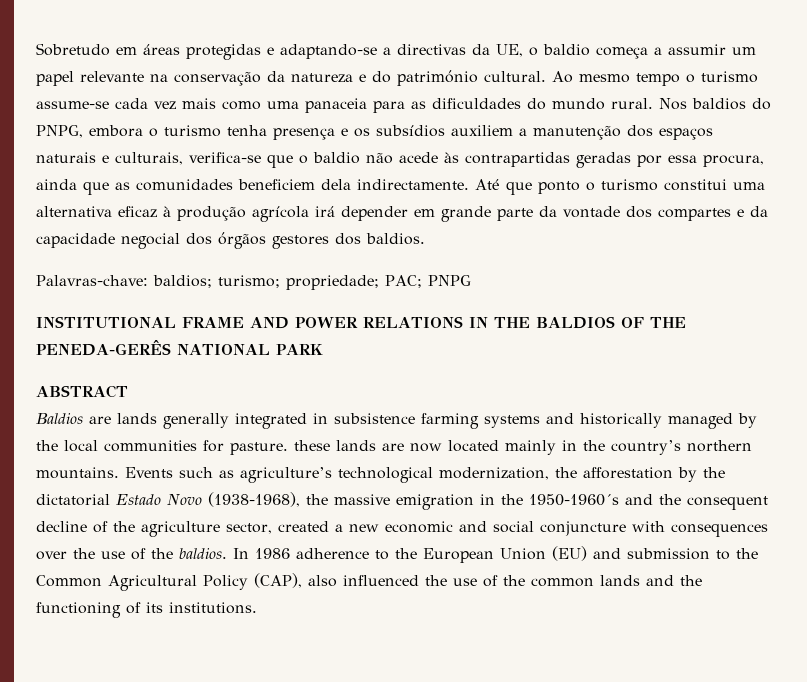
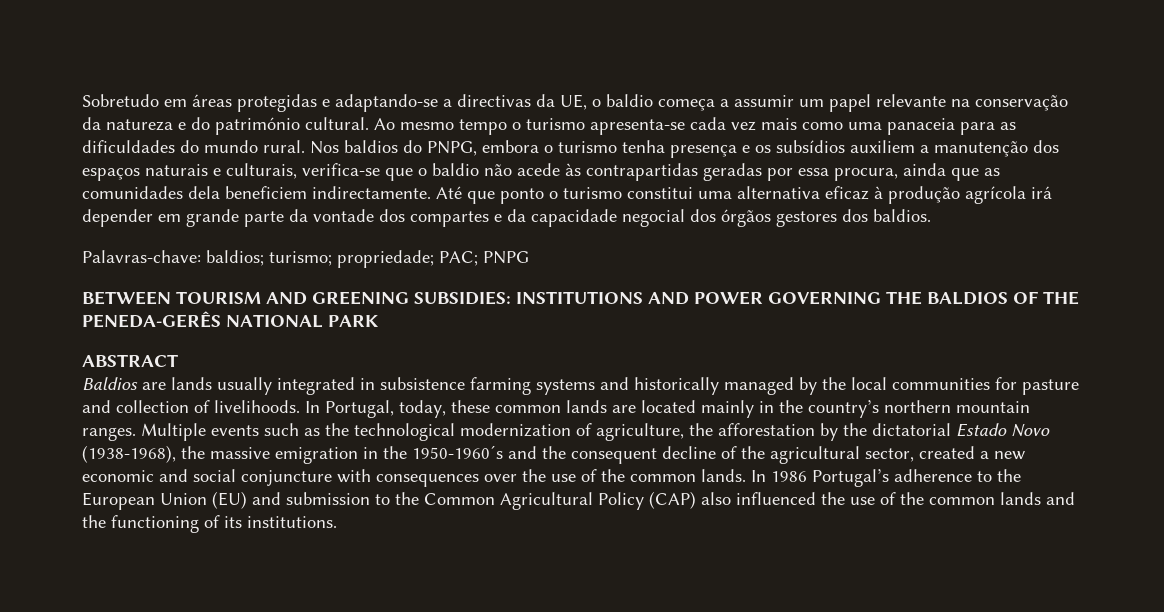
[36,101,109,109] assume-se -> [590,119,685,135] apresenta-se
[238,179,351,190] beneficiem dela -> [188,186,307,199] dela beneficiem
[36,316,488,329] INSTITUTIONAL FRAME AND POWER RELATIONS IN -> [82,291,881,305] BETWEEN TOURISM AND GREENING SUBSIDIES: INSTITUTIONS AND POWER GOVERNING
[163,413,229,429] generally -> [217,377,272,395] usually
[230,440,330,455] pasture. these -> [1022,379,1079,395] [82,400,561,418] pasture and collection of livelihoods. In Portugal, today, these common
[410,443,442,452] now -> (636, 409) none
[36,467,549,483] mountains. Events such as agriculture’s technological modernization, -> [956,401,1030,413] [82,423,684,441] mountain ranges. Multiple events such as the technological modernization of agriculture,
[141,521,220,537] agriculture -> [770,446,860,464] agricultural
[179,548,227,559] baldios. -> [630,469,746,482] common lands.
(290, 553) none -> [812,469,889,487] Portugal’s
[254,573,302,588] (CAP), -> [649,491,696,509] (CAP)

